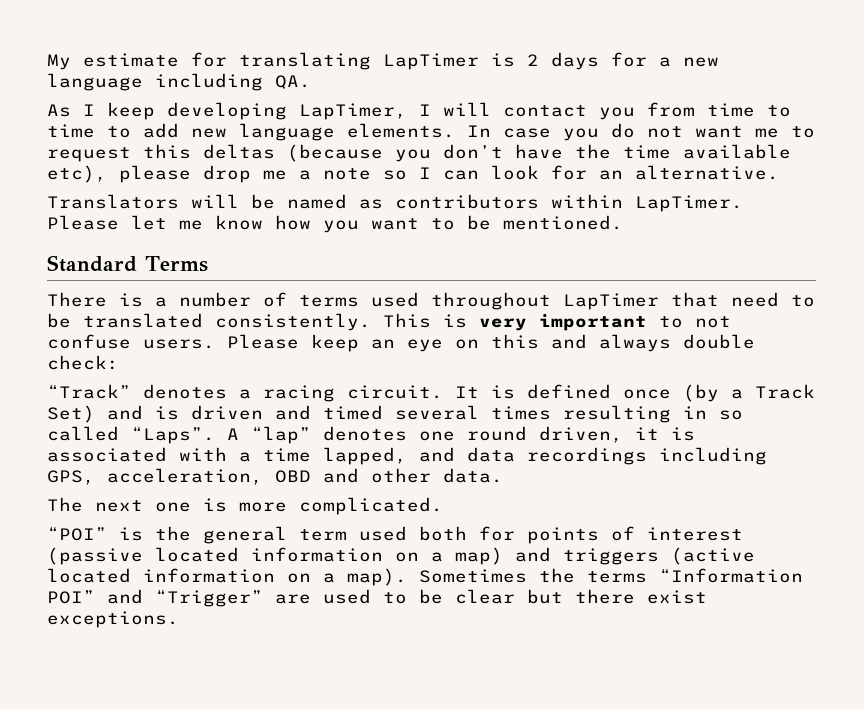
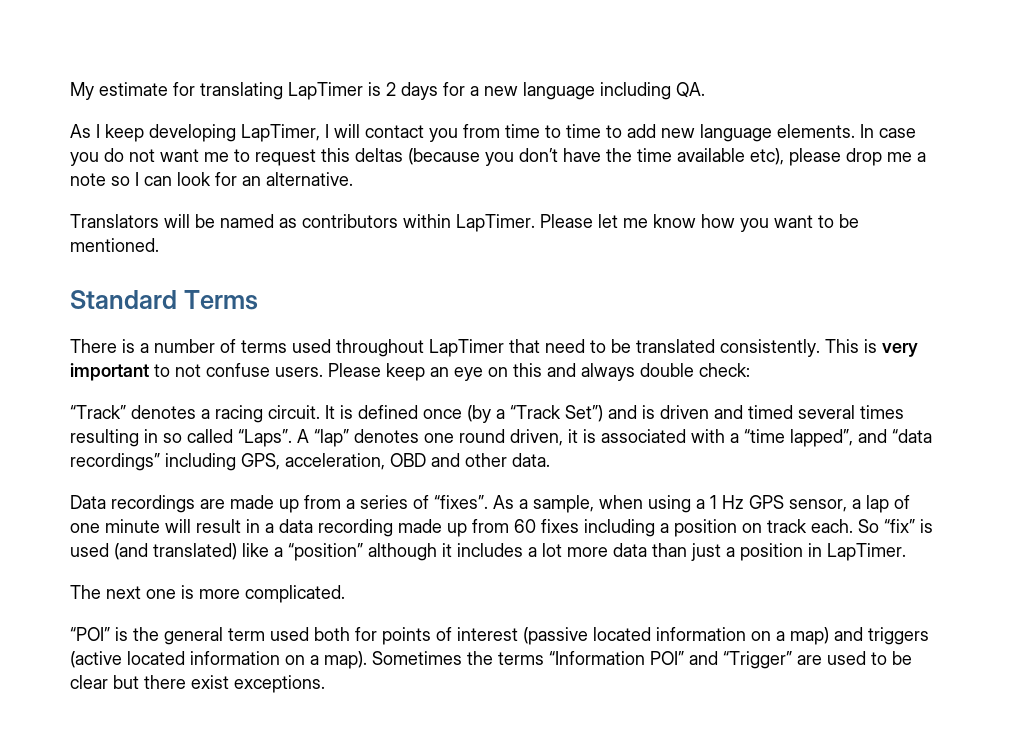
[755,384,815,399] [47,405,95,423] Track Set) -> [510,405,603,422] “Track Set”)
[263,447,647,465] time lapped, and data recordings -> [744,429,932,447] [70,453,160,471] “time lapped”, and “data recordings”
(503, 475) none -> [70,495,910,513] [70,519,933,537] [70,543,906,561] // Data recordings are made up from a series of “fixes”. As a sample, when using a 1 Hz GPS sensor, a lap of one minute will result in a data recording made up from 60 fixes including a position on track each. So “fix” is used (and translated) like a “position” although it includes a lot more data than just a position in LapTimer.

